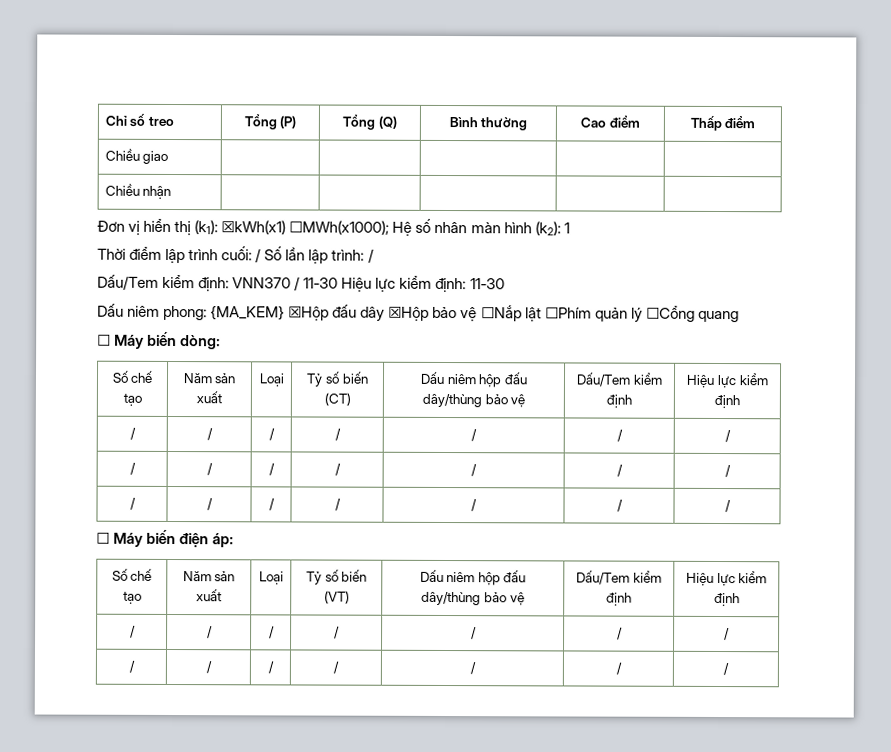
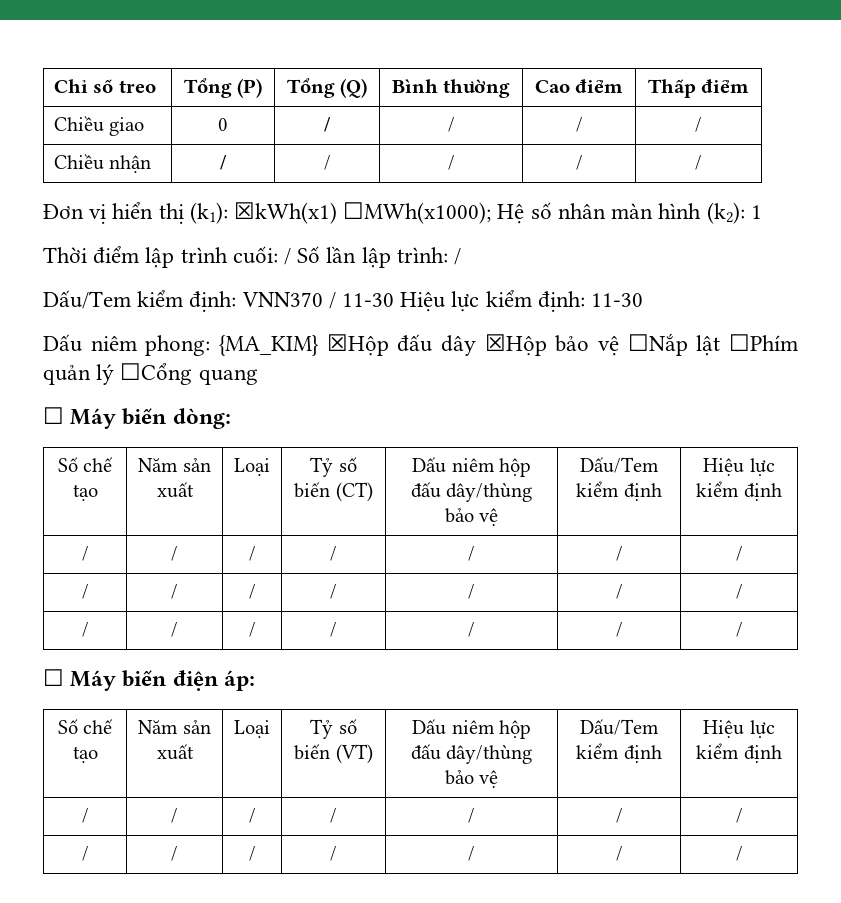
[104,183,172,199] | | | | // Chiều nhận | | | | | -> [218,118,228,131] [324,117,331,132] [447,117,455,132] [575,117,583,132] [695,117,702,132] [53,154,152,174] [220,155,227,170] [323,155,331,170] [447,155,455,170] [575,155,583,170] [695,155,702,170] 0 | / | / | / | / // Chiều nhận | / | / | / | / | /
[210,305,286,321] {MA_KEM} -> [218,335,319,356] {MA_KIM}

